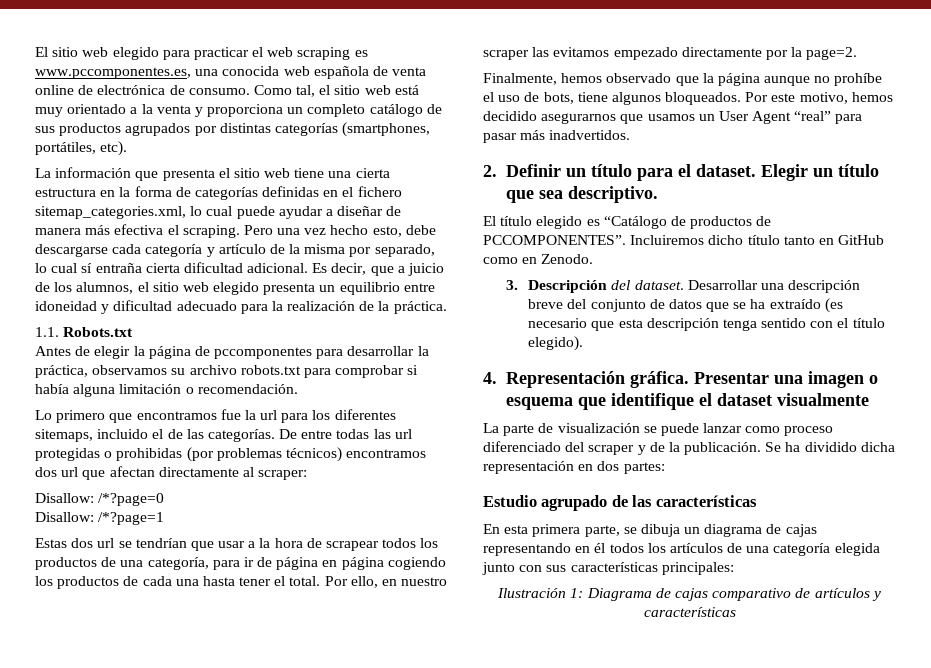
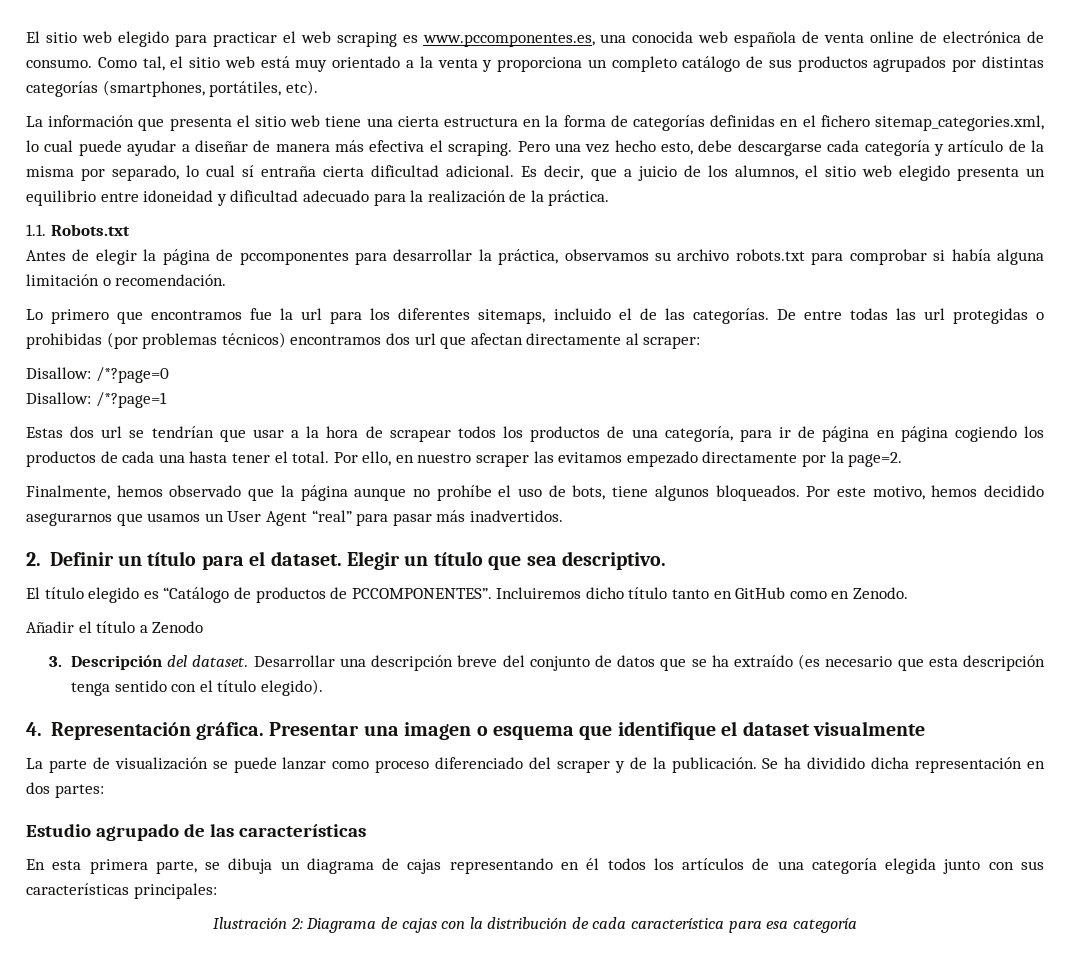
(594, 259) none -> [26,621,204,633] // Añadir el título a Zenodo
[570,588,584,598] 1: -> [290,918,303,929] 2:
[712,588,881,601] [643,607,736,617] comparativo de artículos y características -> [441,917,857,933] con la distribución de cada característica para esa categoría

